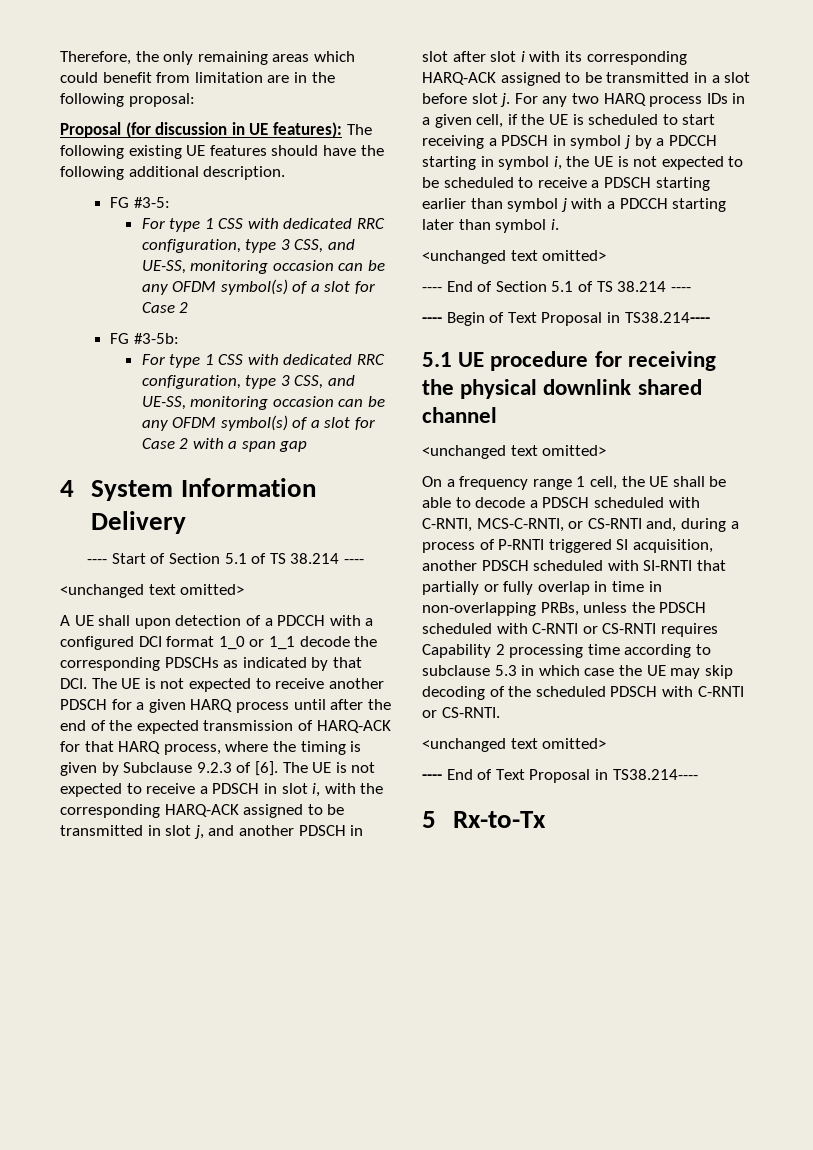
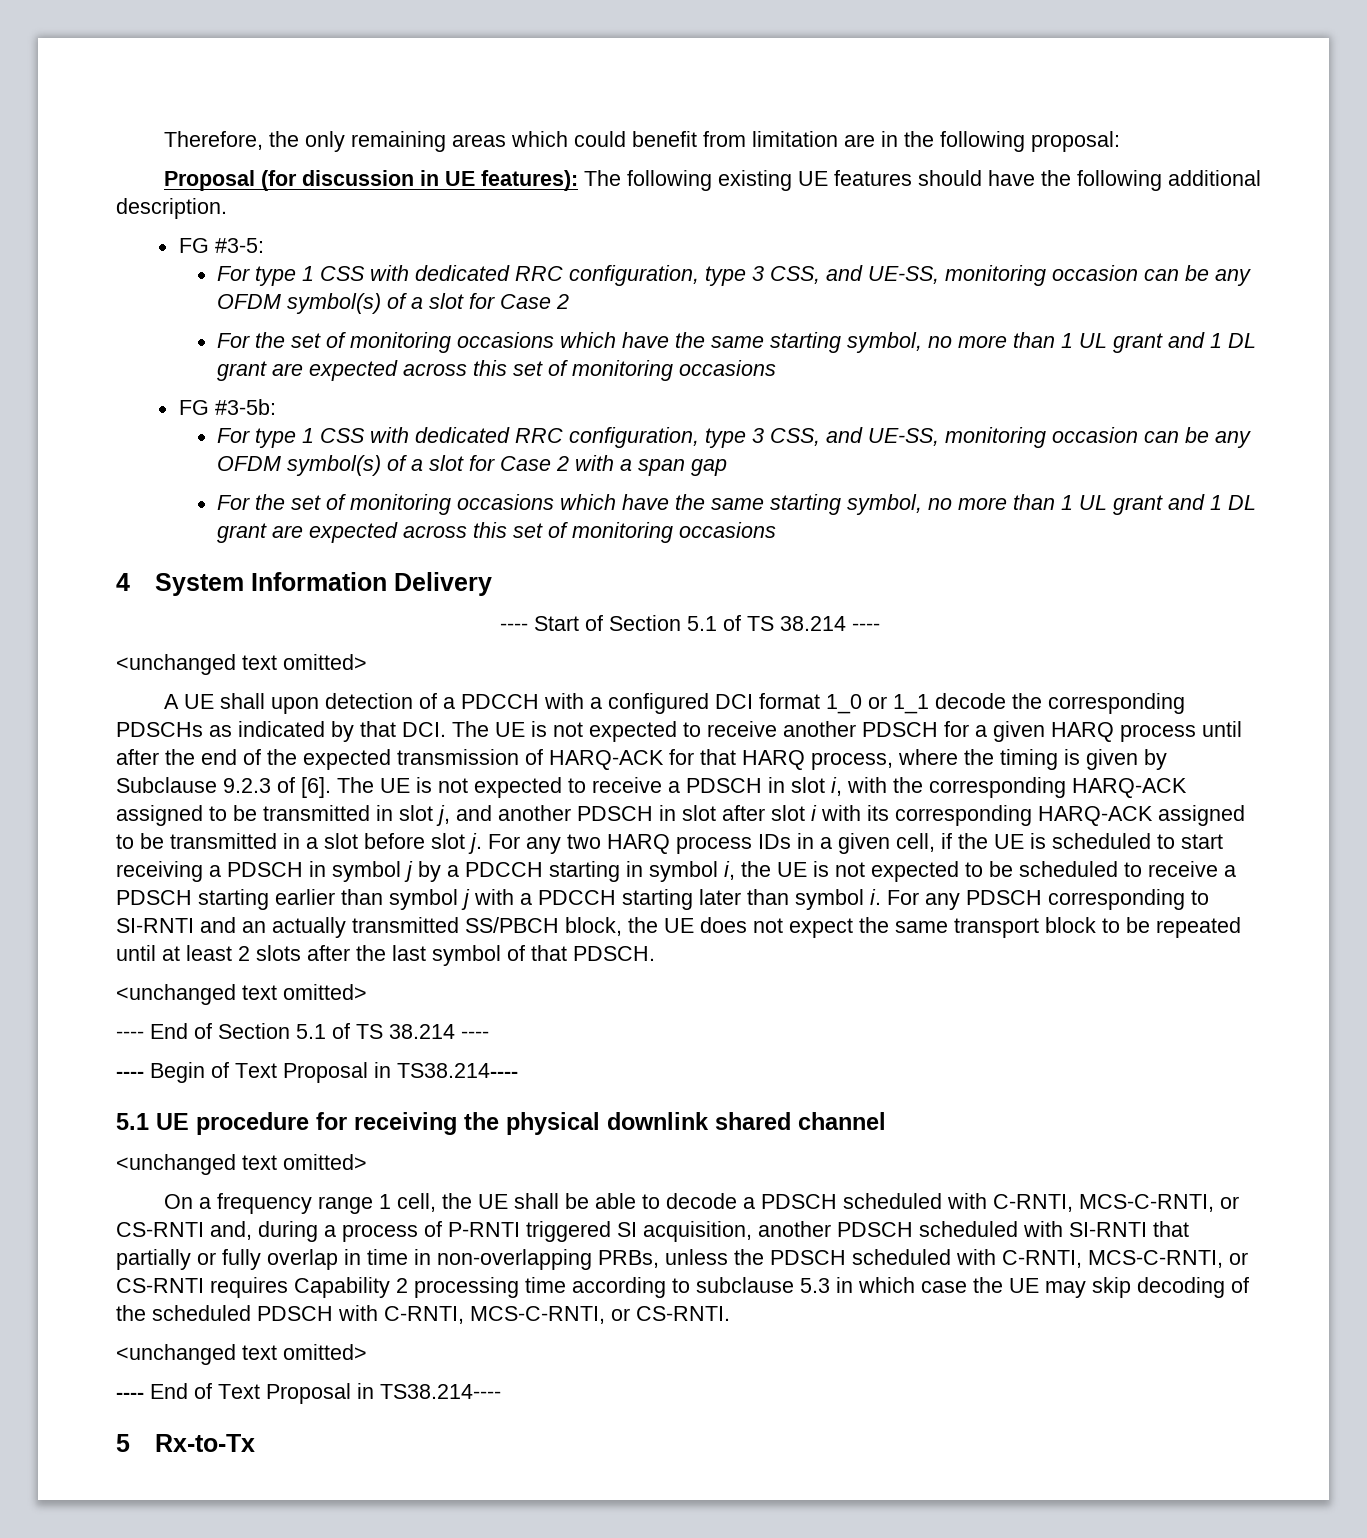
(189, 307) none -> [217,332,1257,353] [217,360,777,381] // For the set of monitoring occasions which have the same starting symbol, no more than 1 UL grant and 1 DL grant are expected across this set of monitoring occasions
(308, 446) none -> [217,494,1257,515] [217,522,777,543] // For the set of monitoring occasions which have the same starting symbol, no more than 1 UL grant and 1 DL grant are expected across this set of monitoring occasions
(559, 224) none -> [887,889,1209,910] [116,917,1241,938] [116,945,655,966] For any PDSCH corresponding to SI-RNTI and an actually transmitted SS/PBCH block, the UE does not expect the same transport block to be repeated until at least 2 slots after the last symbol of that PDSCH.
[532,623,579,634] C-RNTI -> [1002,1250,1223,1268] C-RNTI, MCS-C-RNTI,
[697,686,744,697] C-RNTI -> [384,1306,605,1324] C-RNTI, MCS-C-RNTI,

